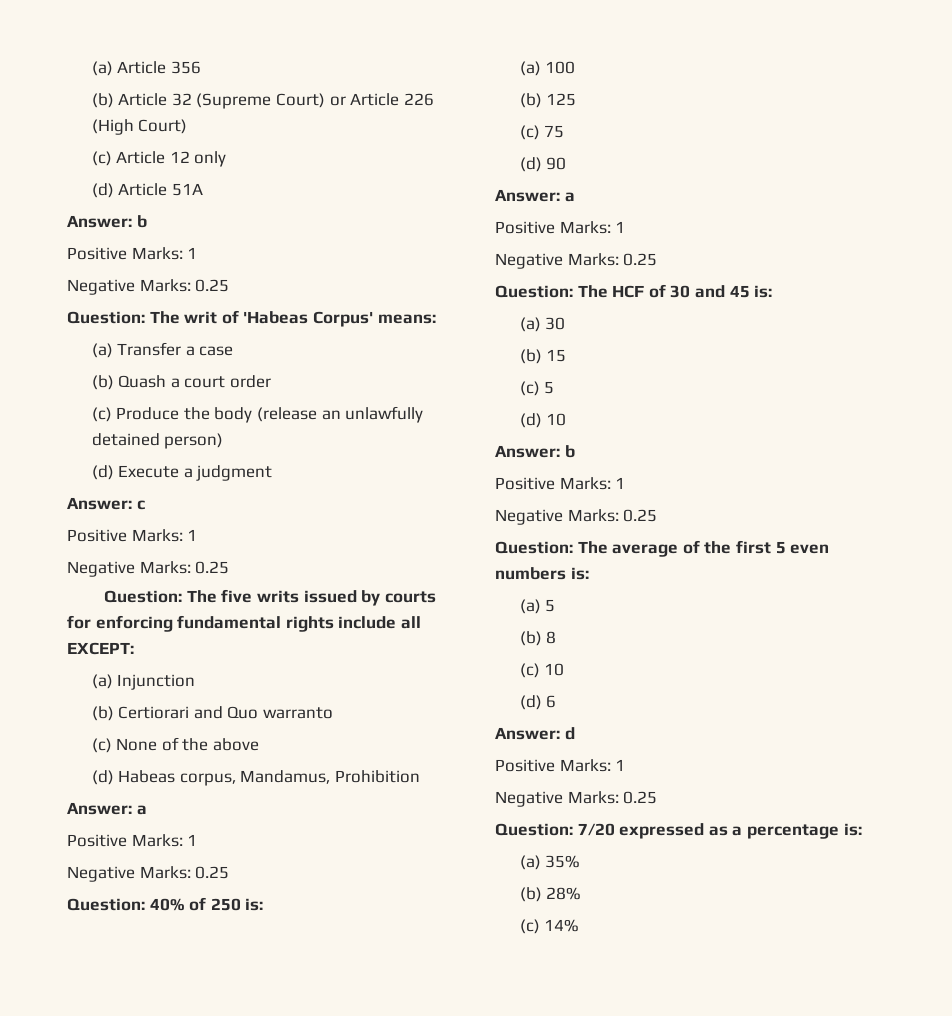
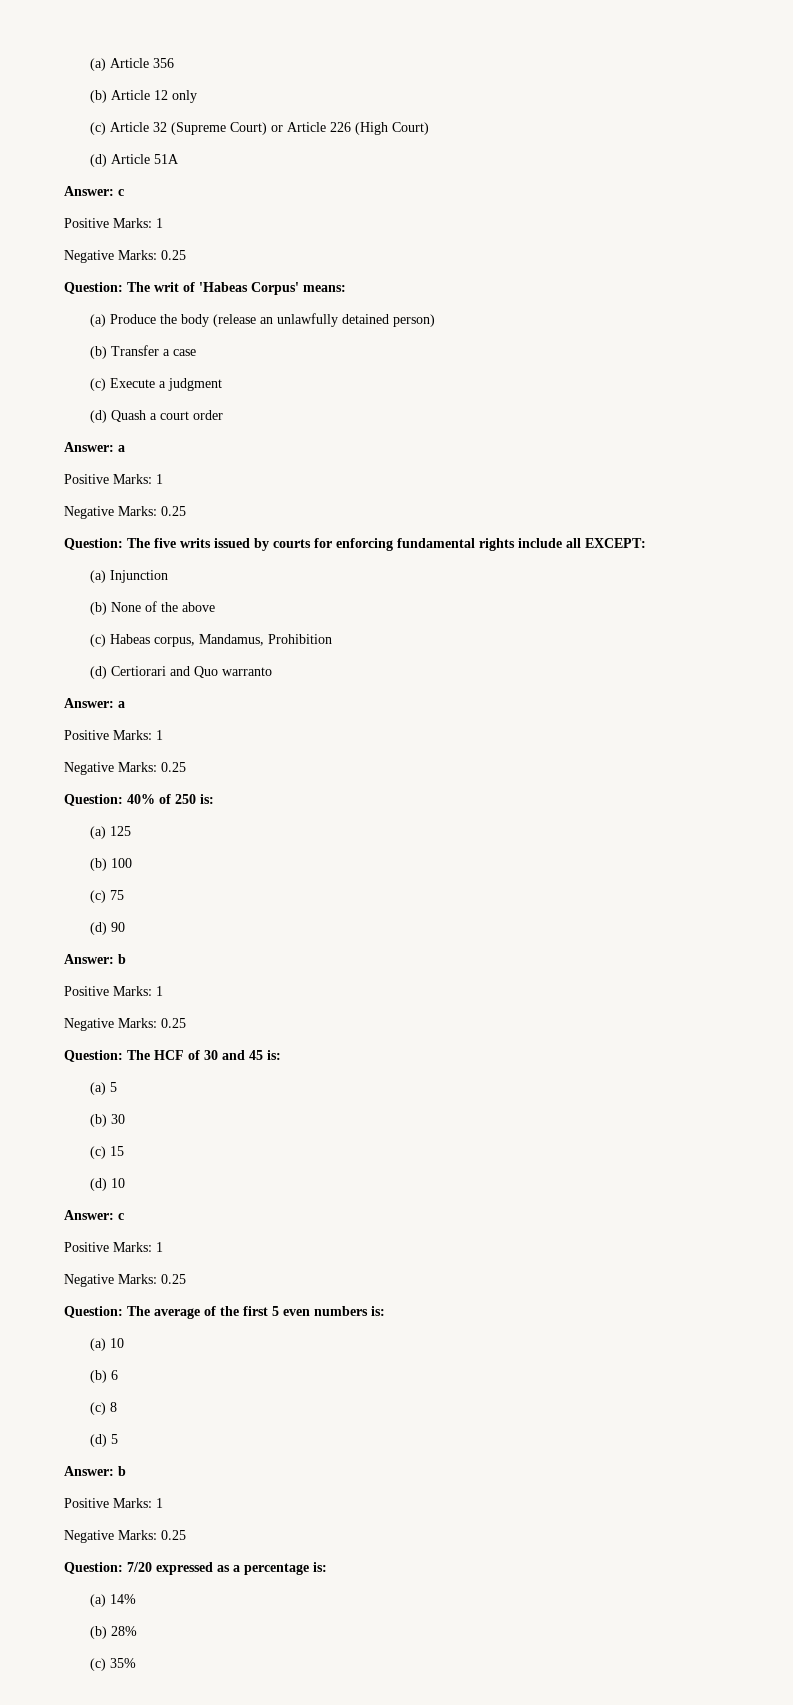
(168, 99) none -> [153,90,197,103] [89,122,149,135] 12 only // (c) Article
[91,151,227,167] // (c) Article 12 only -> (429, 128) none
[136,215,147,228] b -> [118,189,124,196] c
[117,342,234,356] [91,375,271,390] [91,407,112,422] Transfer a case // (b) Quash a court order // (c) -> (106, 320) none
[91,465,273,481] [67,497,145,510] (d) Execute a judgment // Answer: c -> [89,345,196,359] [89,378,222,391] [89,410,223,423] [64,442,125,452] (b) Transfer a case // (c) Execute a judgment // (d) Quash a court order // Answer: a
[118,706,333,719] [91,738,112,753] Certiorari and Quo warranto // (c) -> (107, 608) none
[91,770,114,785] (d) -> [89,634,106,647] (c)
(420, 776) none -> [89,666,272,679] // (d) Certiorari and Quo warranto
[545,61,576,74] [519,93,577,108] 100 // (b) 125 -> [109,826,131,836] [89,858,132,871] 125 // (b) 100
[564,192,575,202] a -> [118,954,126,964] b
(541, 324) none -> [109,1082,117,1092] [89,1114,107,1127] 5 // (b)
[519,349,542,364] (b) -> [89,1146,106,1159] (c)
[519,381,555,396] // (c) 5 -> (124, 1151) none
[564,445,575,458] b -> [118,1213,124,1220] c
[545,599,556,612] [519,631,557,646] [519,663,565,678] [519,695,557,710] [495,727,575,740] 5 // (b) 8 // (c) 10 // (d) 6 // Answer: d -> [109,1338,124,1348] [89,1370,118,1383] [89,1402,117,1415] [89,1434,118,1447] [64,1466,126,1476] 10 // (b) 6 // (c) 8 // (d) 5 // Answer: b
[545,855,581,868] 35% -> [109,1594,136,1604] 14%
[544,919,580,932] 14% -> [109,1658,136,1668] 35%

